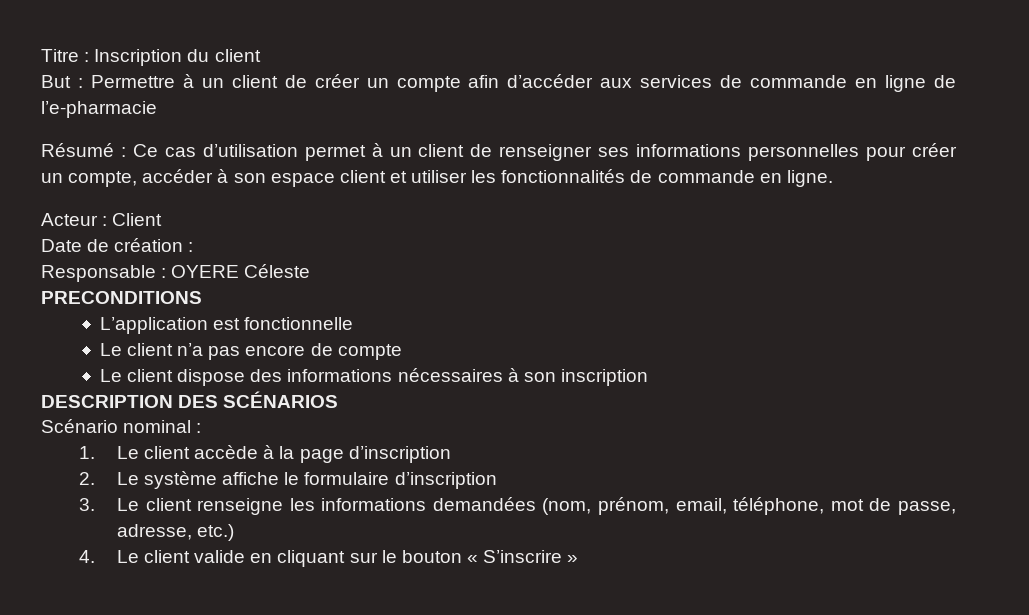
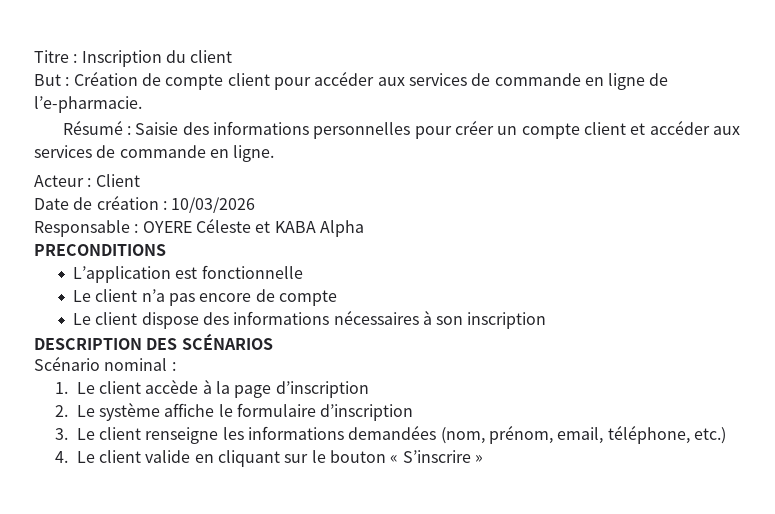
[90,74,594,92] Permettre à un client de créer un compte afin d’accéder -> [73,71,375,90] Création de compte client pour accéder
[41,101,157,118] l’e-pharmacie -> [34,96,142,113] l’e-pharmacie.
[132,143,630,161] Ce cas d’utilisation permet à un client de renseigner ses -> [135,122,209,135] Saisie des
[68,169,626,187] compte, accéder à son espace client et utiliser les fonctionnalités -> [521,120,740,139] [34,145,92,158] compte client et accéder aux services
(194, 247) none -> [171,197,256,213] 10/03/2026
(311, 271) none -> [255,220,364,237] et KABA Alpha
[830,498,957,515] [116,524,192,540] mot de passe, adresse, -> (690, 434) none

